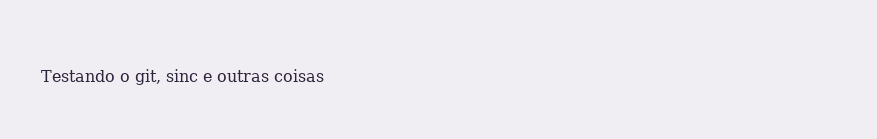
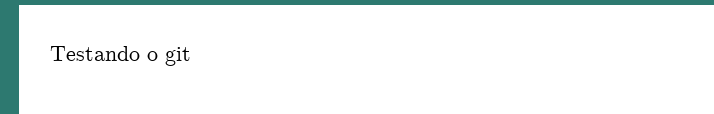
[134,69,324,85] git, sinc e outras coisas -> [165,47,191,66] git

